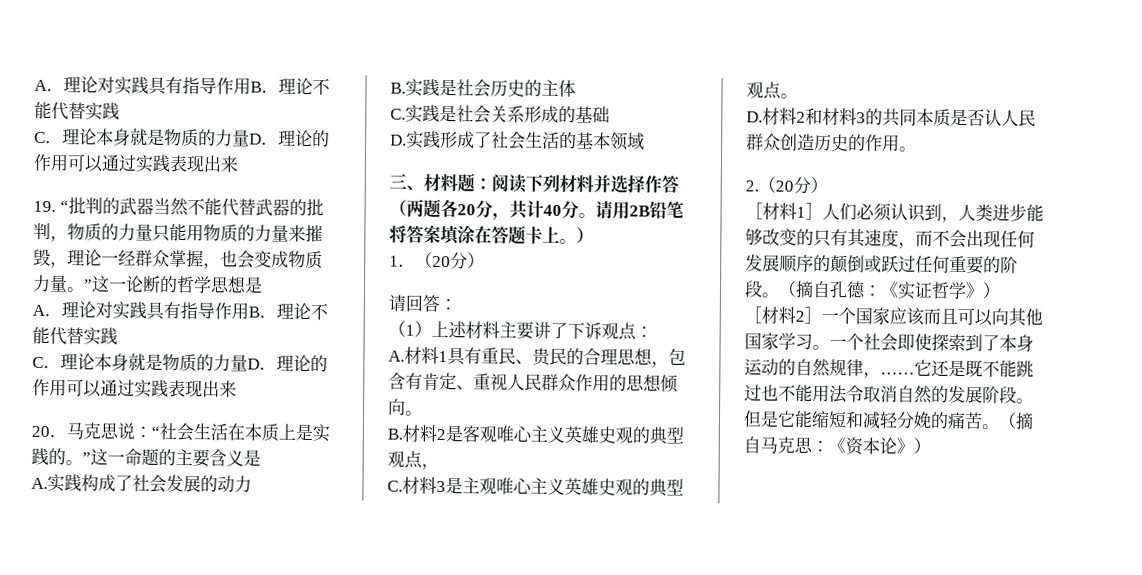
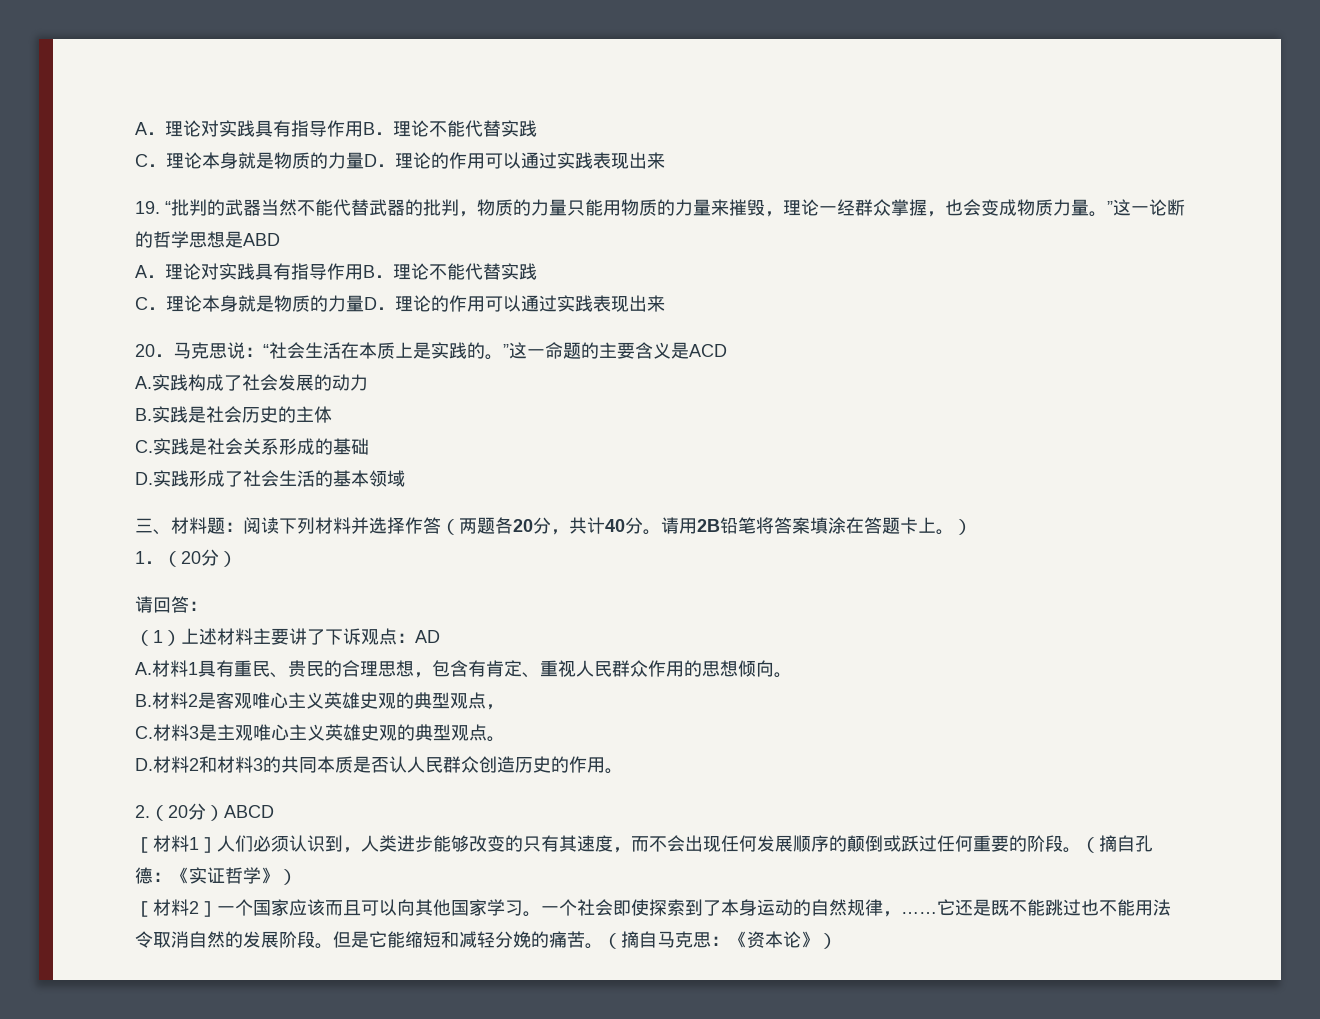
(263, 285) none -> [243,233,280,246] ABD
(261, 458) none -> [689,344,727,357] ACD
(653, 332) none -> [415,630,440,643] AD
(828, 184) none -> [224,805,274,818] ABCD

